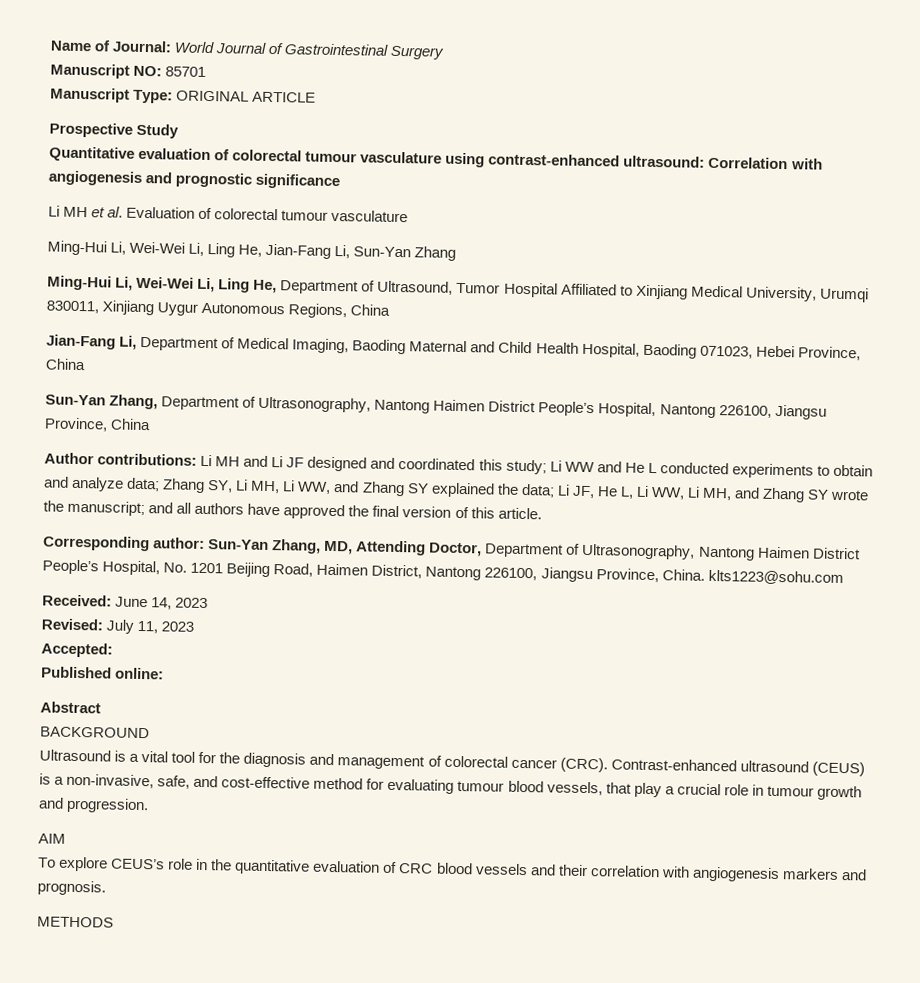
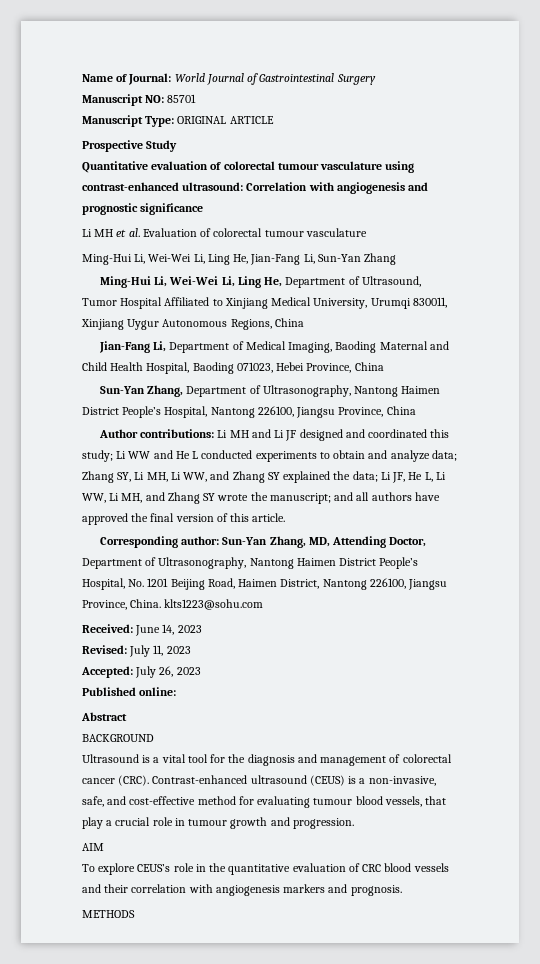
(113, 650) none -> [135,666,201,678] July 26, 2023

